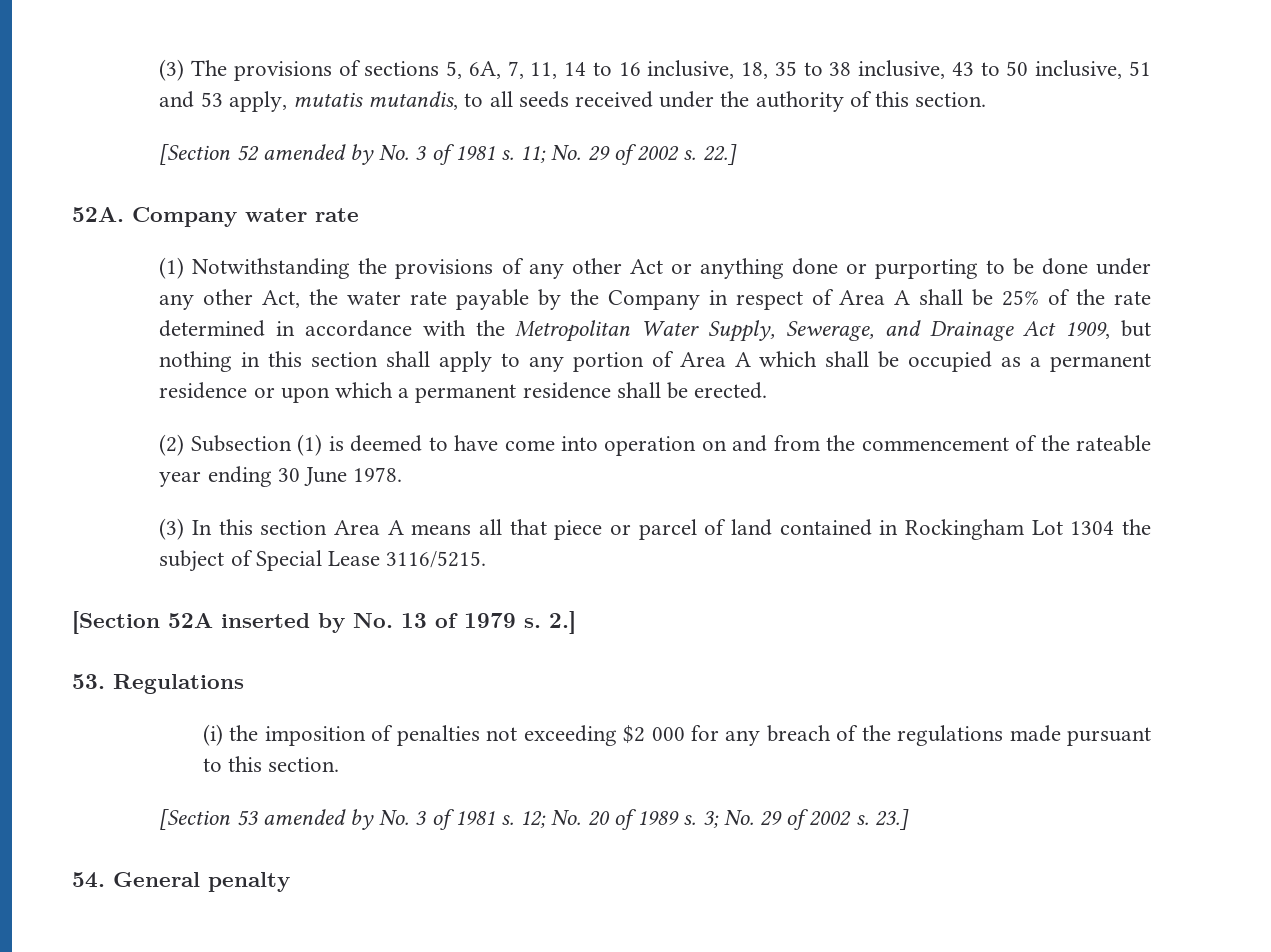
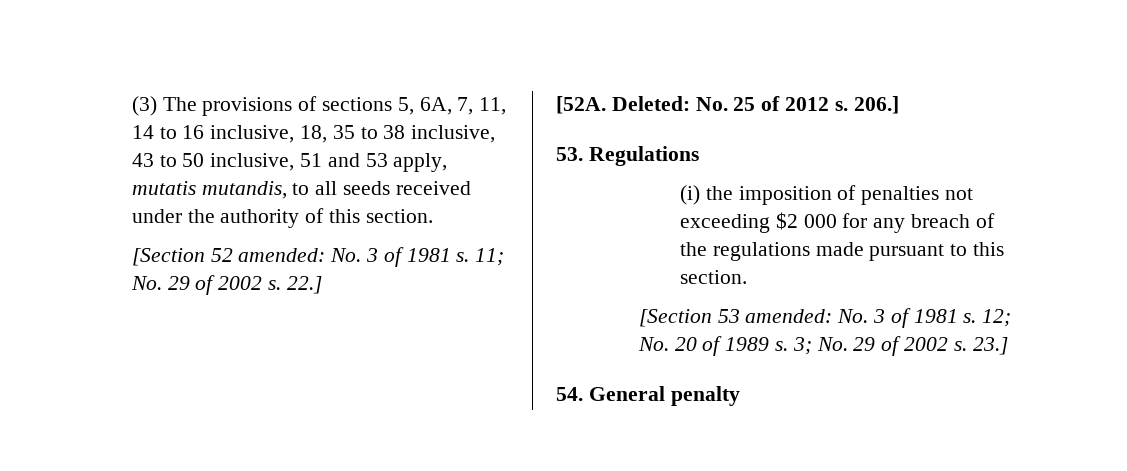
[262,144,375,165] amended by -> [238,248,326,262] amended:
[72,207,359,227] [159,257,1151,279] [159,289,1151,310] [159,320,1151,342] [159,351,1151,372] [159,382,768,403] [159,434,1152,456] [159,466,403,487] [159,518,1151,540] [159,550,487,572] [72,611,576,634] 52A. Company water rate // (1) Notwithstanding the provisions of any other Act or anything done or purporting to be done under any other Act, the water rate payable by the Company in respect of Area A shall be 25% of the rate determined in accordance with the Metropolitan Water Supply, Sewerage, and Drainage Act 1909, but nothing in this section shall apply to any portion of Area A which shall be occupied as a permanent residence or upon which a permanent residence shall be erected. // (2) Subsection (1) is deemed to have come into operation on and from the commencement of the rateable year ending 30 June 1978. // (3) In this section Area A means all that piece or parcel of land contained in Rockingham Lot 1304 the subject of Special Lease 3116/5215. // [Section 52A inserted by No. 13 of 1979 s. 2.] -> [556,96,899,114] [52A. Deleted: No. 25 of 2012 s. 206.]
[262,809,375,830] amended by -> [745,309,833,323] amended:

